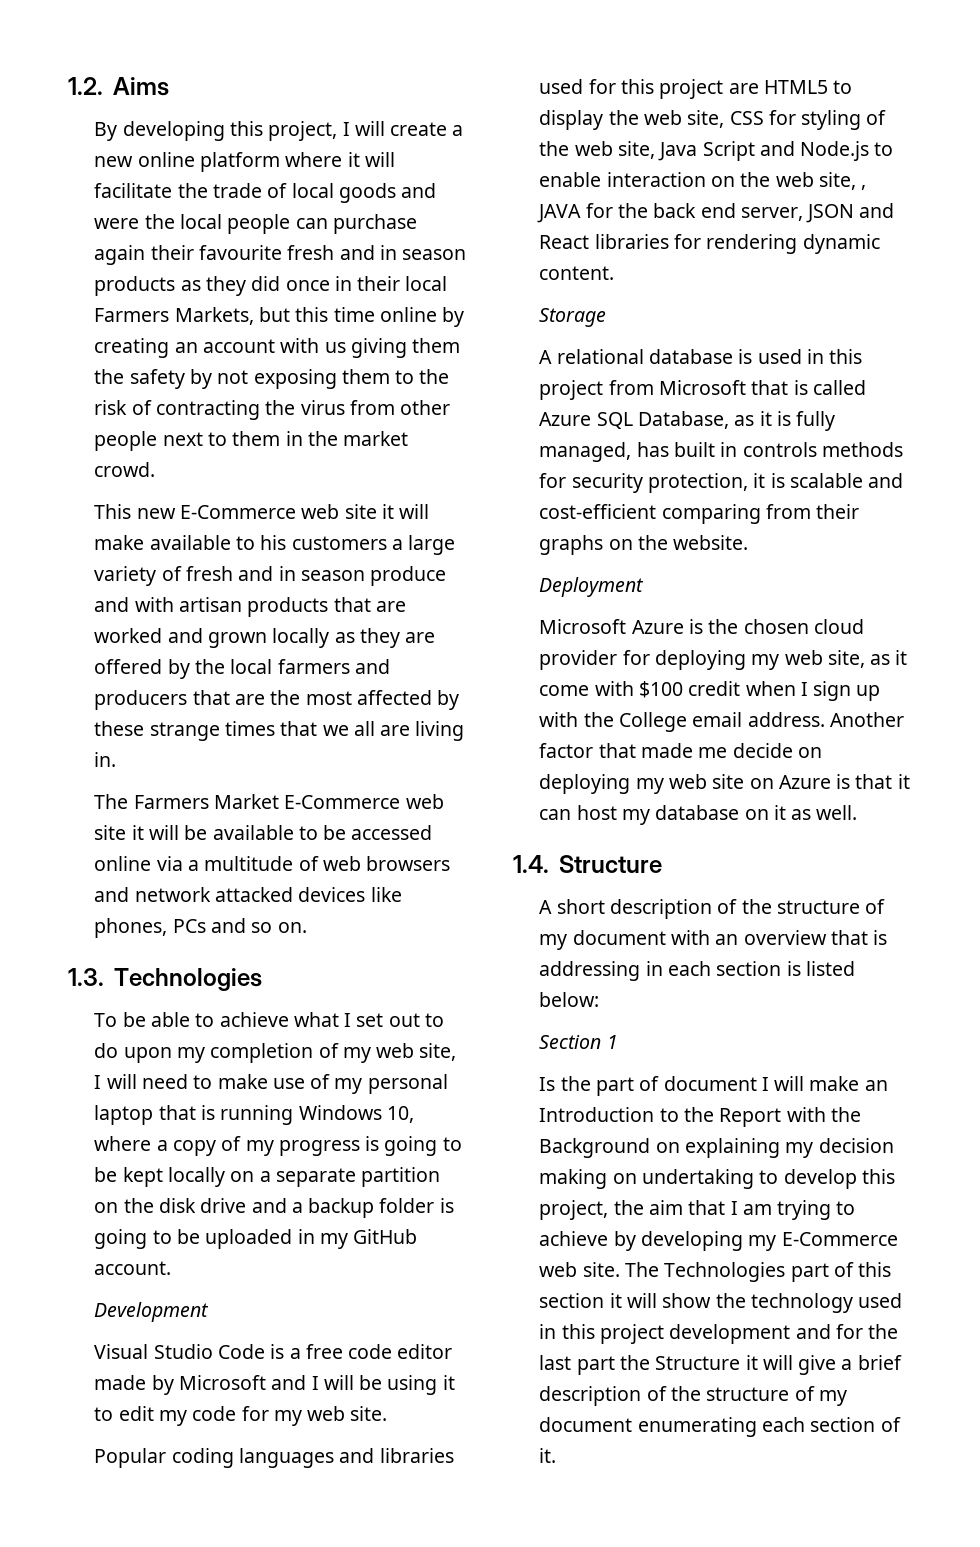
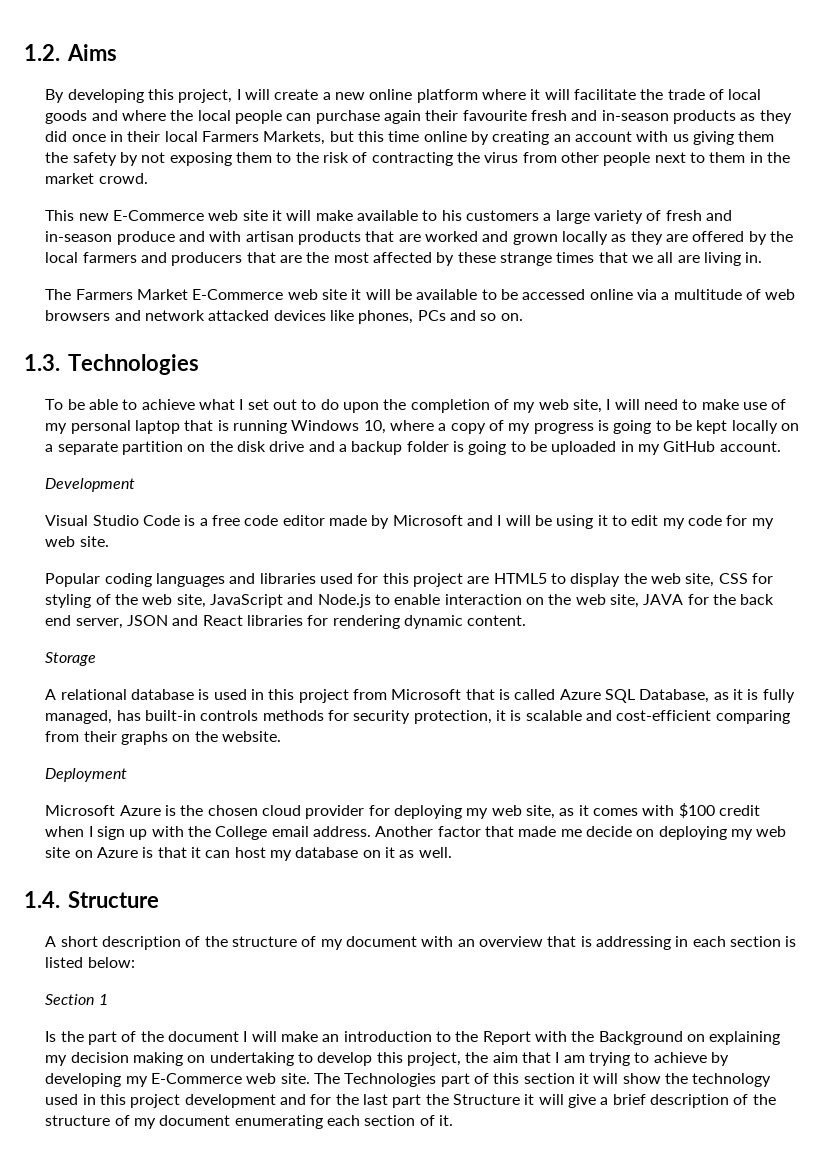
[94,218,140,229] were -> [122,110,167,121] where
[379,245,467,260] in season -> [601,110,669,121] in-season
[278,566,365,581] in season -> [45,231,113,242] in-season
[176,1047,205,1063] my -> [383,399,407,410] the
[658,141,755,161] Java Script -> [210,594,284,608] JavaScript
[861,185,867,190] , -> (639, 601) none
[673,442,738,457] built in -> [145,710,197,721] built-in
[539,685,590,696] come -> [592,808,638,816] comes
(660, 1083) none -> [140,1031,164,1042] the
[539,1107,655,1122] Introduction -> [343,1031,432,1042] introduction

